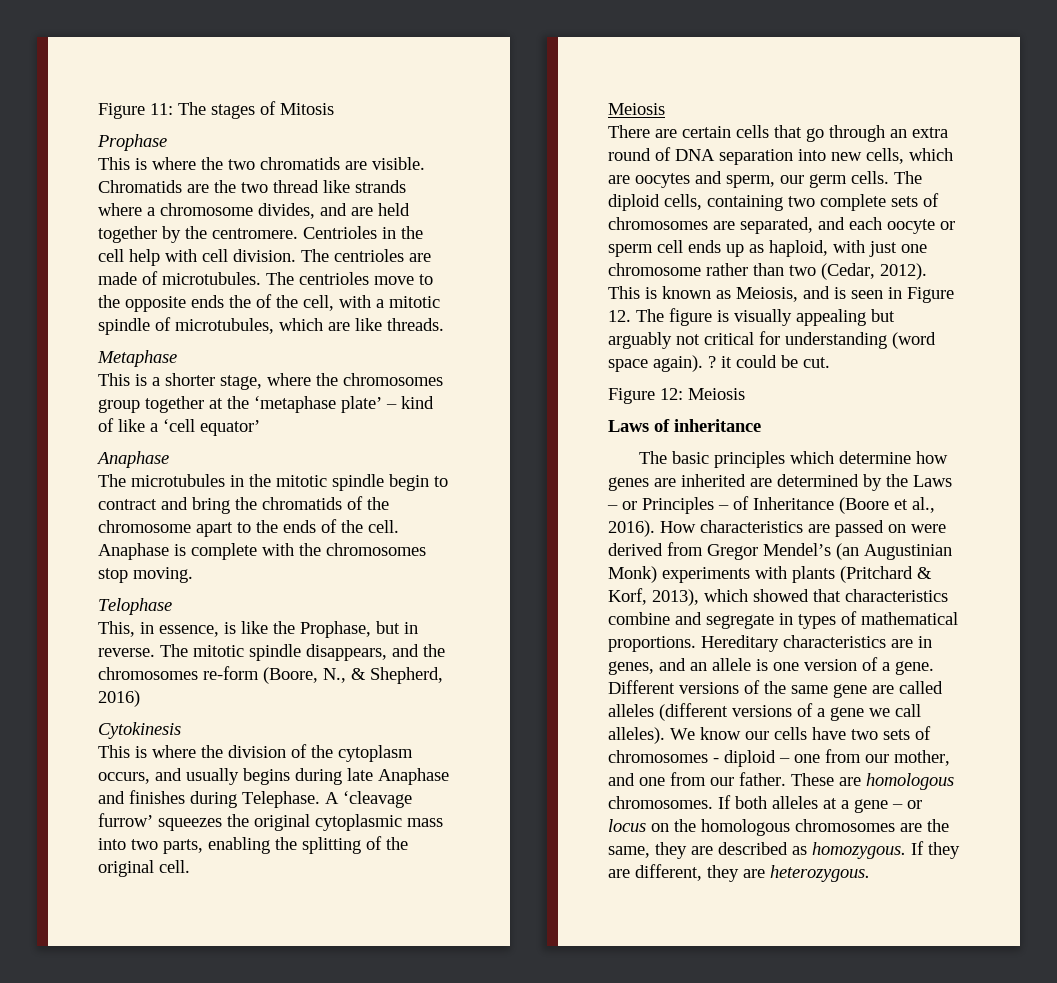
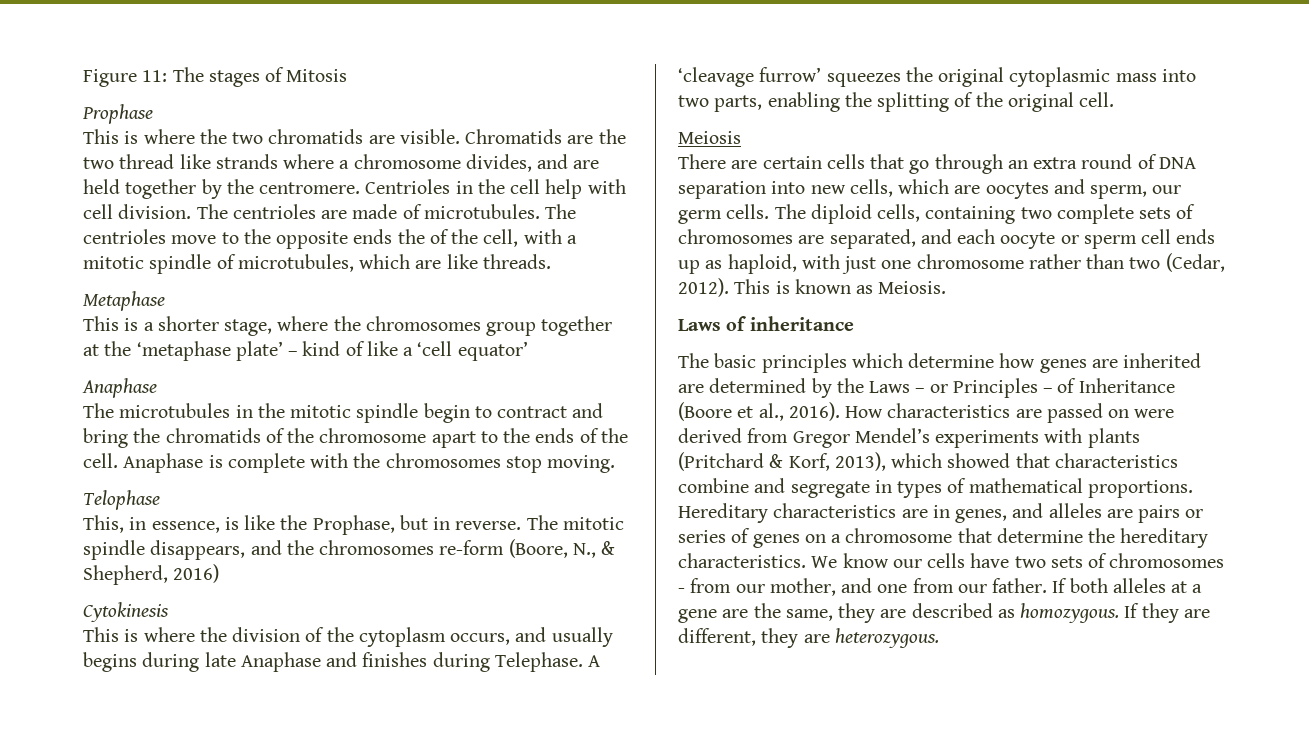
[736,286,954,303] [608,308,895,326] [608,331,936,349] [608,355,830,372] [608,388,745,404] Meiosis, and is seen in Figure 12. The figure is visually appealing but arguably not critical for understanding (word space again). ? it could be cut. // Figure 12: Meiosis -> [878,281,947,294] Meiosis.
[836,543,952,560] [608,566,657,583] (an Augustinian Monk) -> (930, 435) none
[690,657,934,675] [608,680,943,698] [608,703,921,721] [608,727,665,744] an allele is one version of a gene. Different versions of the same gene are called alleles (different versions of a gene we call alleles). -> [1048,503,1204,523] [678,528,1209,548] [678,553,806,568] alleles are pairs or series of genes on a chromosome that determine the hereditary characteristics.
[724,750,820,767] diploid – one -> (685, 590) none
[791,773,954,790] [608,796,713,809] These are homologous chromosomes. -> (1048, 585) none
[892,800,922,809] [608,819,895,836] – or locus on the homologous chromosomes -> (717, 616) none

